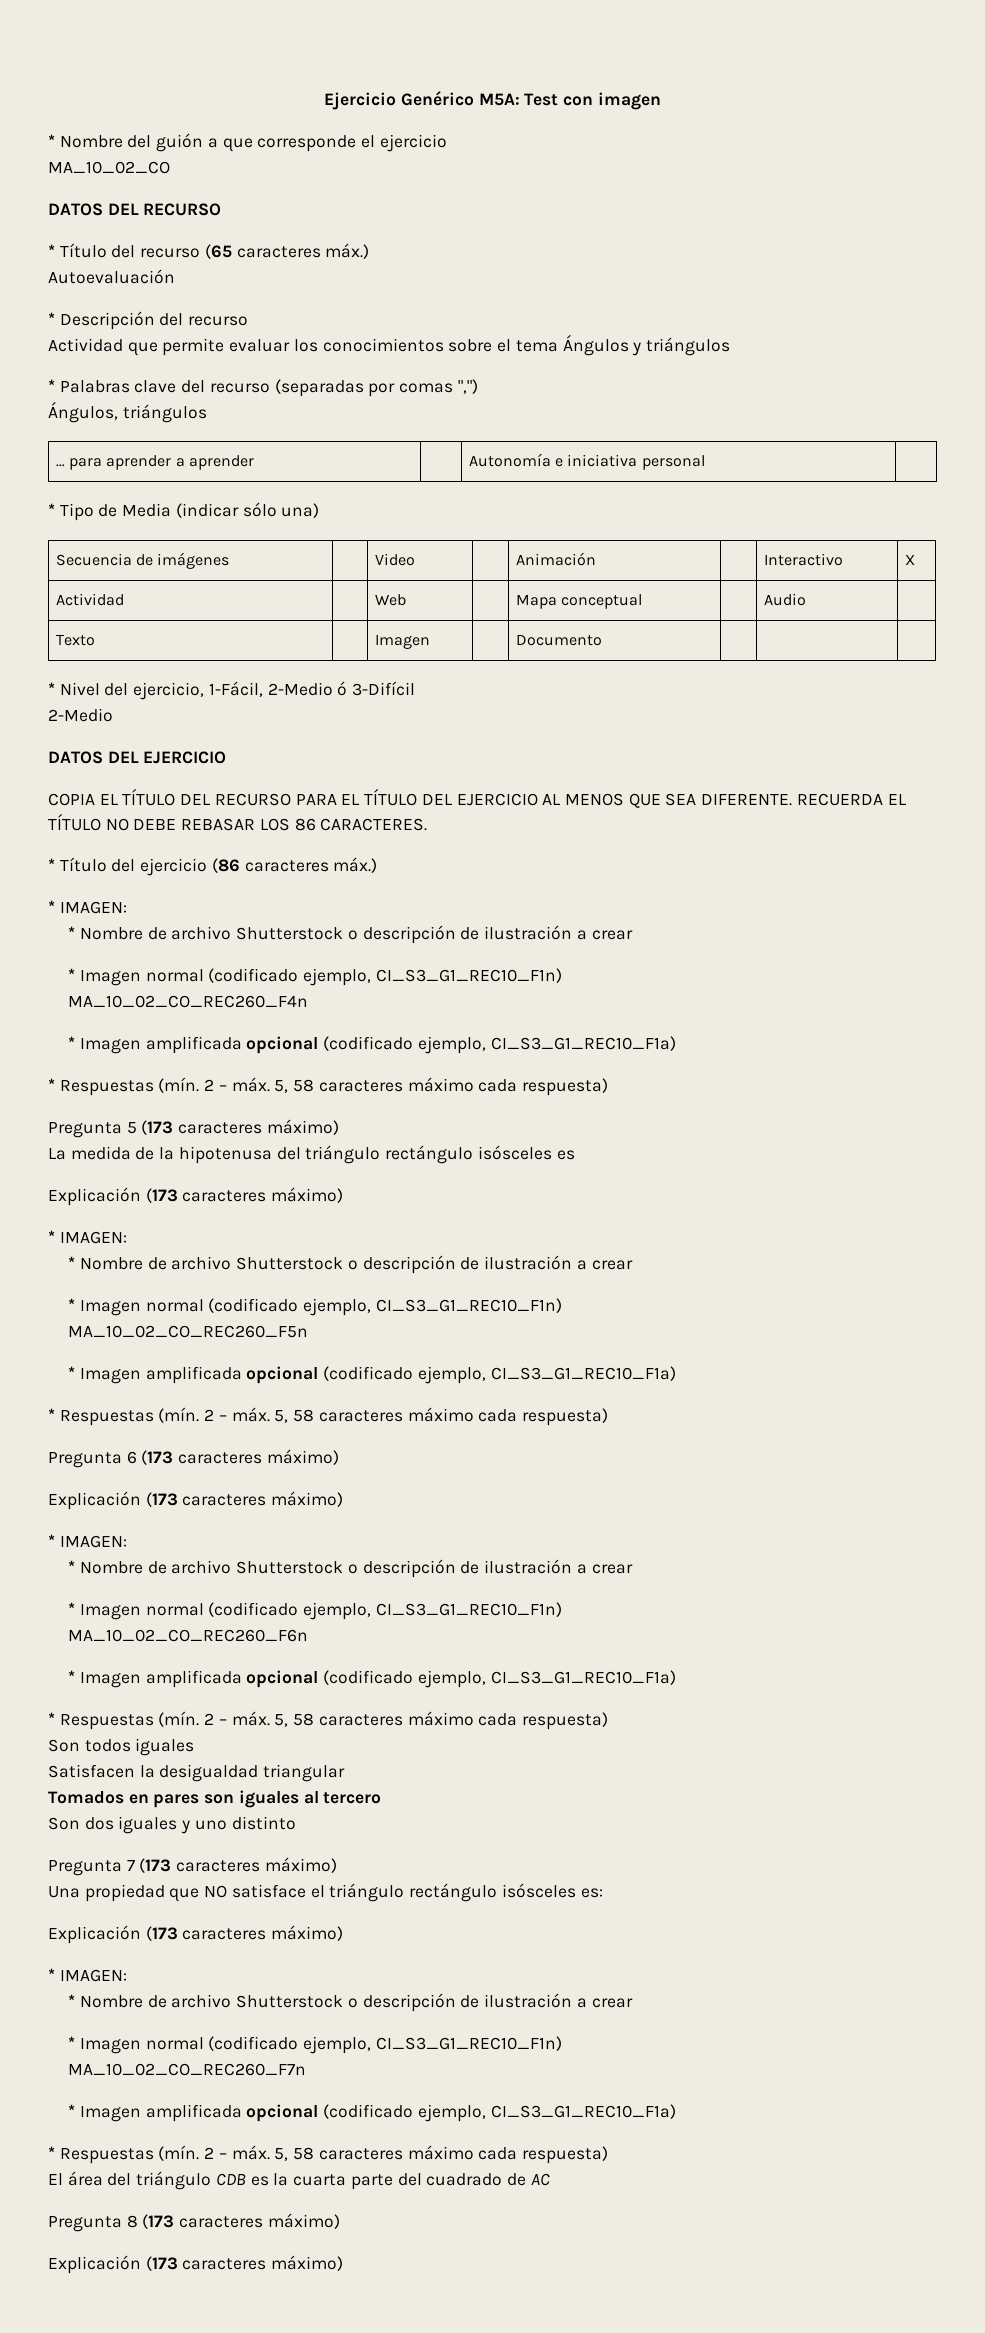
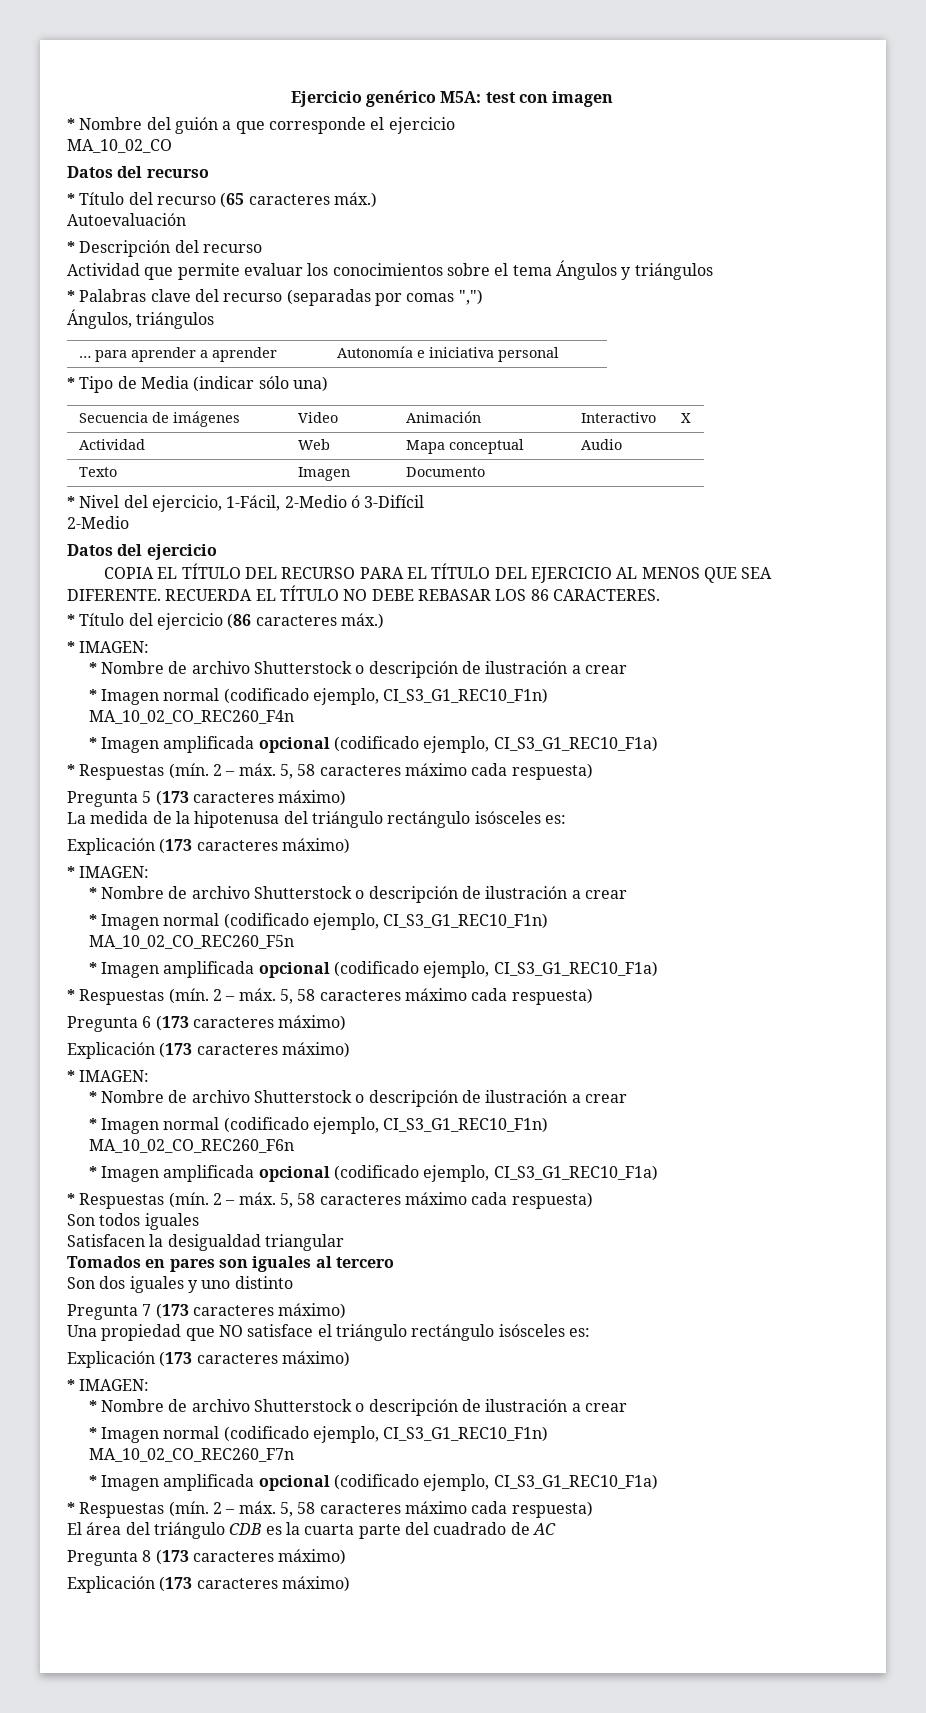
[400,91,559,106] Genérico M5A: Test -> [366,90,516,107] genérico M5A: test
[48,203,222,216] DATOS DEL RECURSO -> [67,166,209,178] Datos del recurso
[48,751,227,764] DATOS DEL EJERCICIO -> [67,544,217,560] Datos del ejercicio
[556,1150,575,1160] es -> [544,815,566,824] es:

